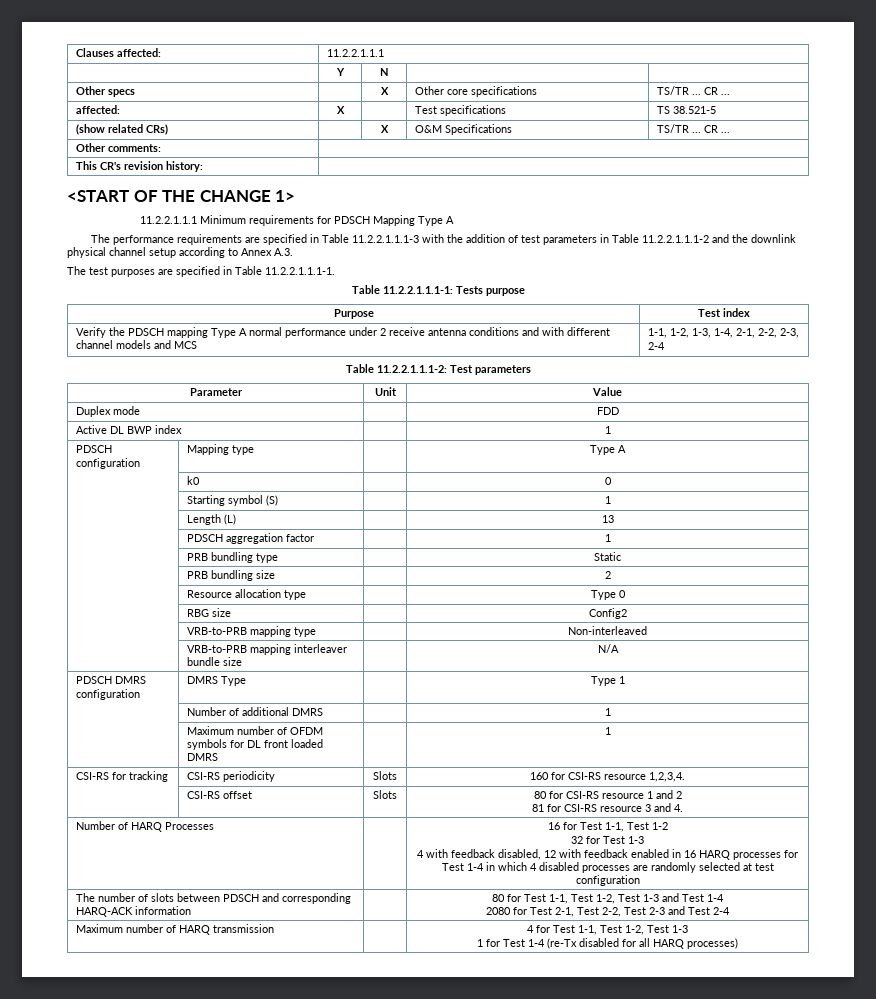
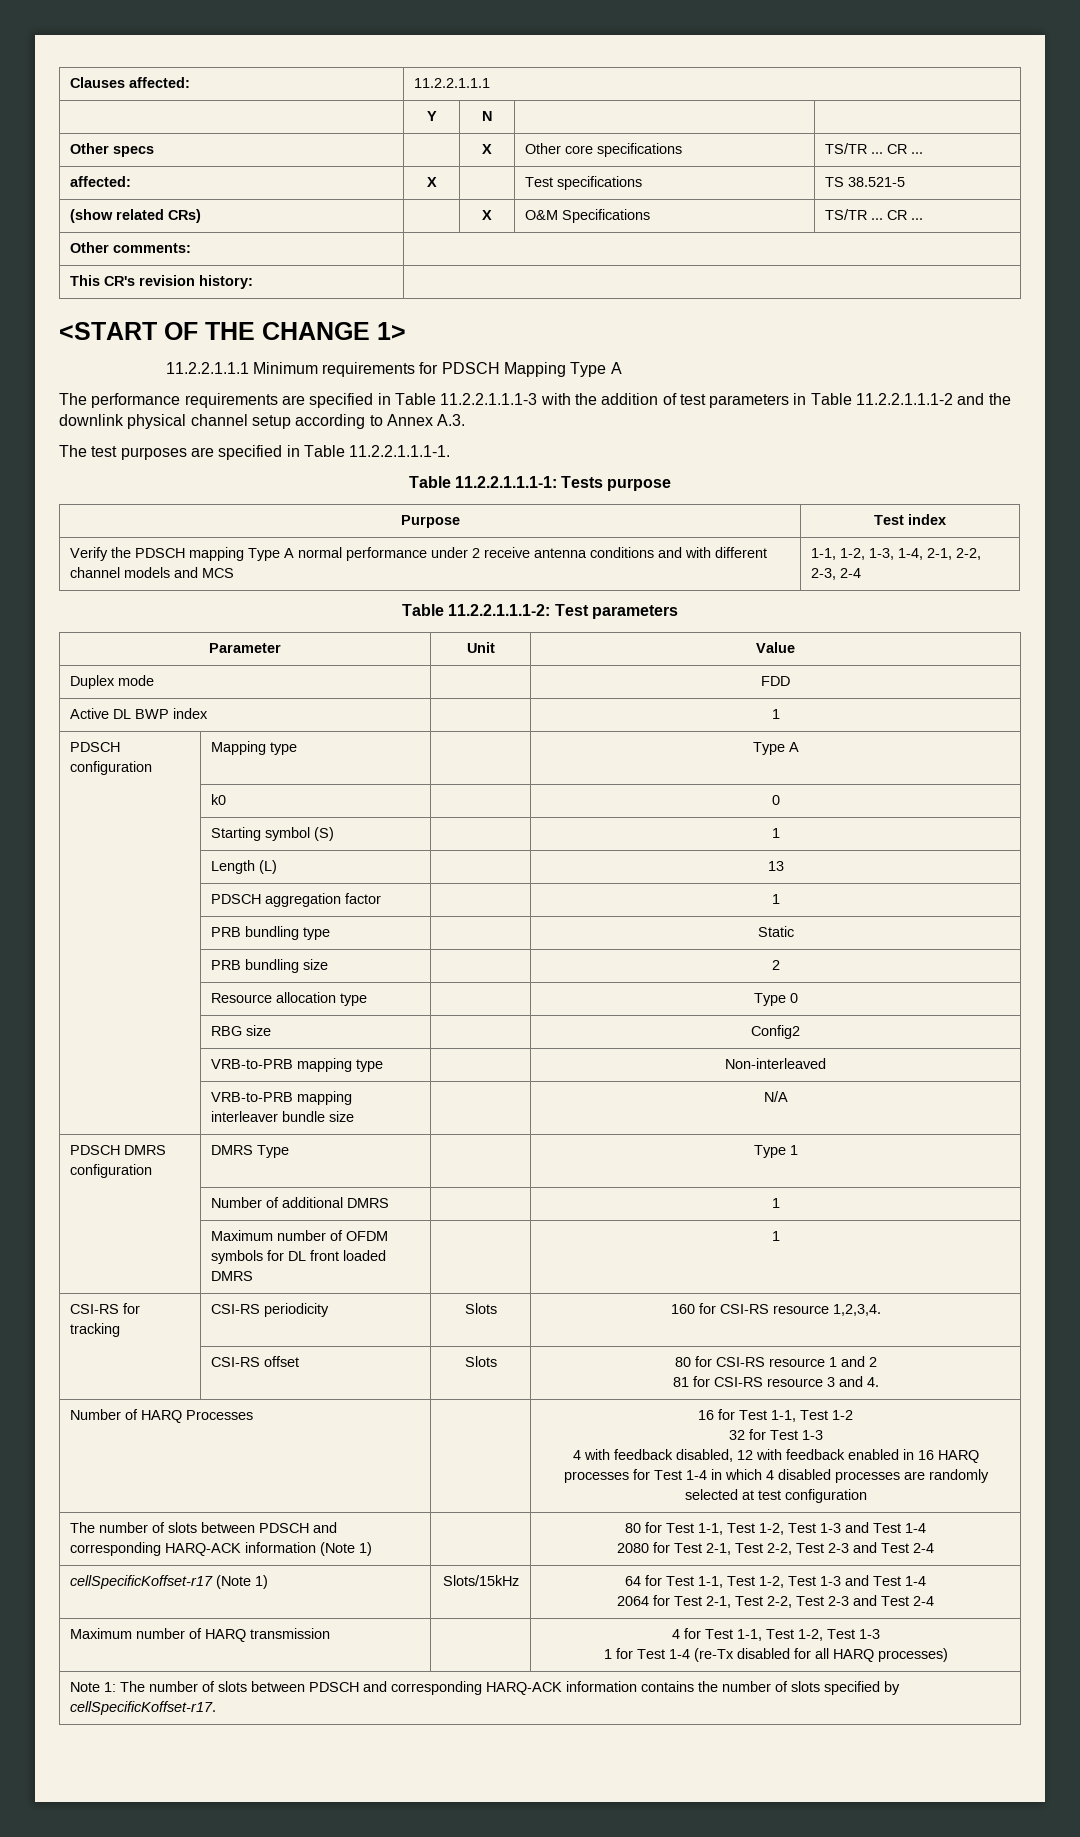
(191, 910) none -> [320,1542,373,1556] (Note 1)
(730, 911) none -> [70,1575,269,1589] [442,1575,519,1586] [625,1575,927,1588] [617,1595,935,1608] // cellSpecificKoffset-r17 (Note 1) | Slots/15kHz | 64 for Test 1-1, Test 1-2, Test 1-3 and Test 1-4 // 2064 for Test 2-1, Test 2-2, Test 2-3 and Test 2-4
(738, 943) none -> [70,1681,901,1695] [70,1701,217,1715] // Note 1: The number of slots between PDSCH and corresponding HARQ-ACK information contains the number of slots specified by cellSpecificKoffset-r17.

